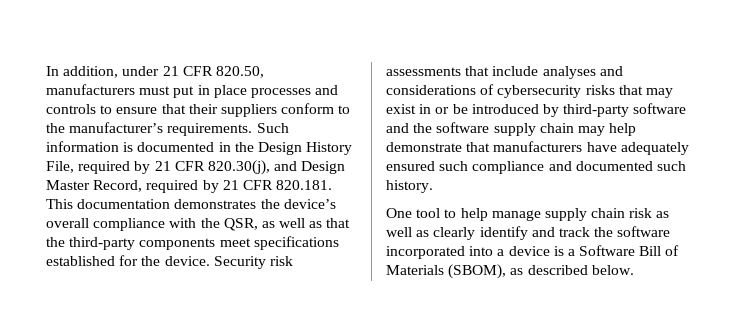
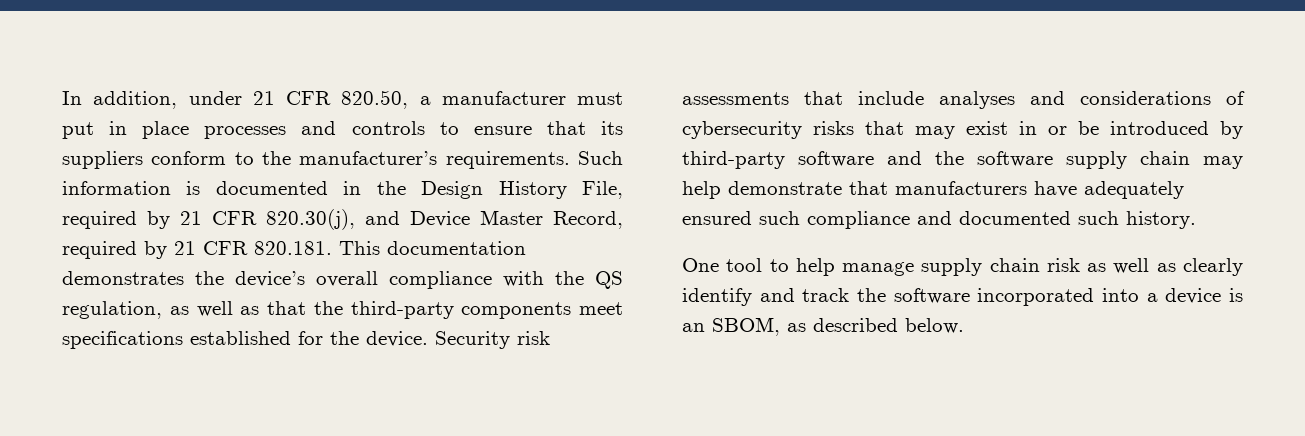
[46,84,135,95] manufacturers -> [419,91,566,105] a manufacturer
[188,104,218,114] their -> [600,121,623,135] its
[301,161,346,174] Design -> [410,211,470,227] Device
[223,218,258,231] QSR, -> [595,271,623,289] [62,301,162,319] QS regulation,
[567,245,680,256] [386,264,507,279] a Software Bill of Materials (SBOM), -> [682,317,780,336] an SBOM,

